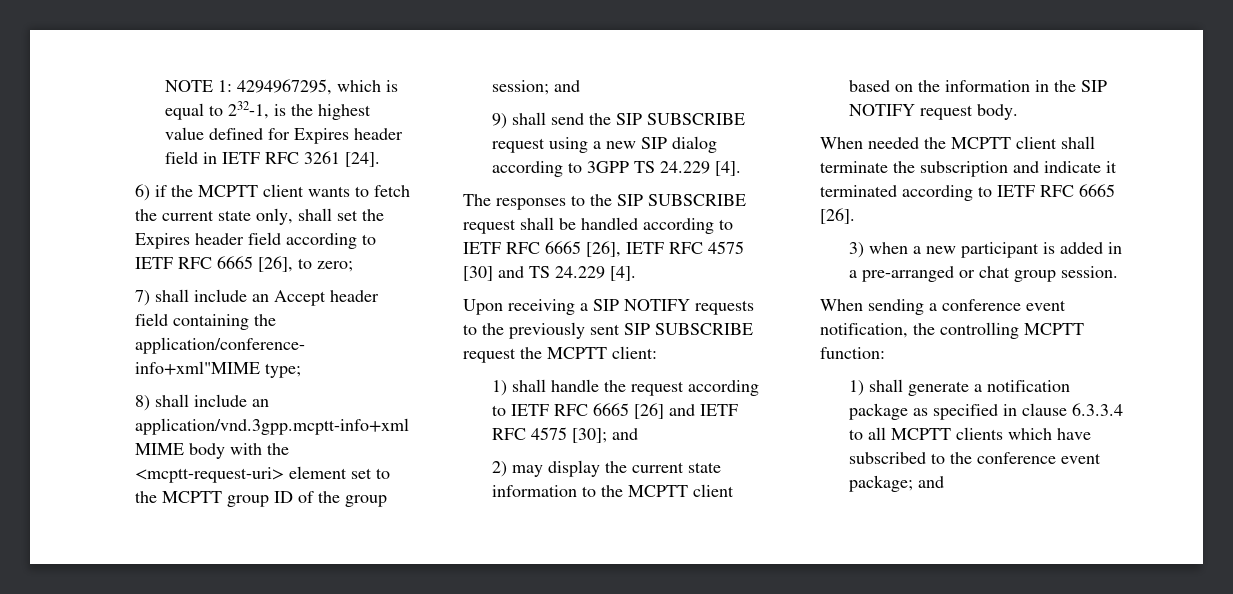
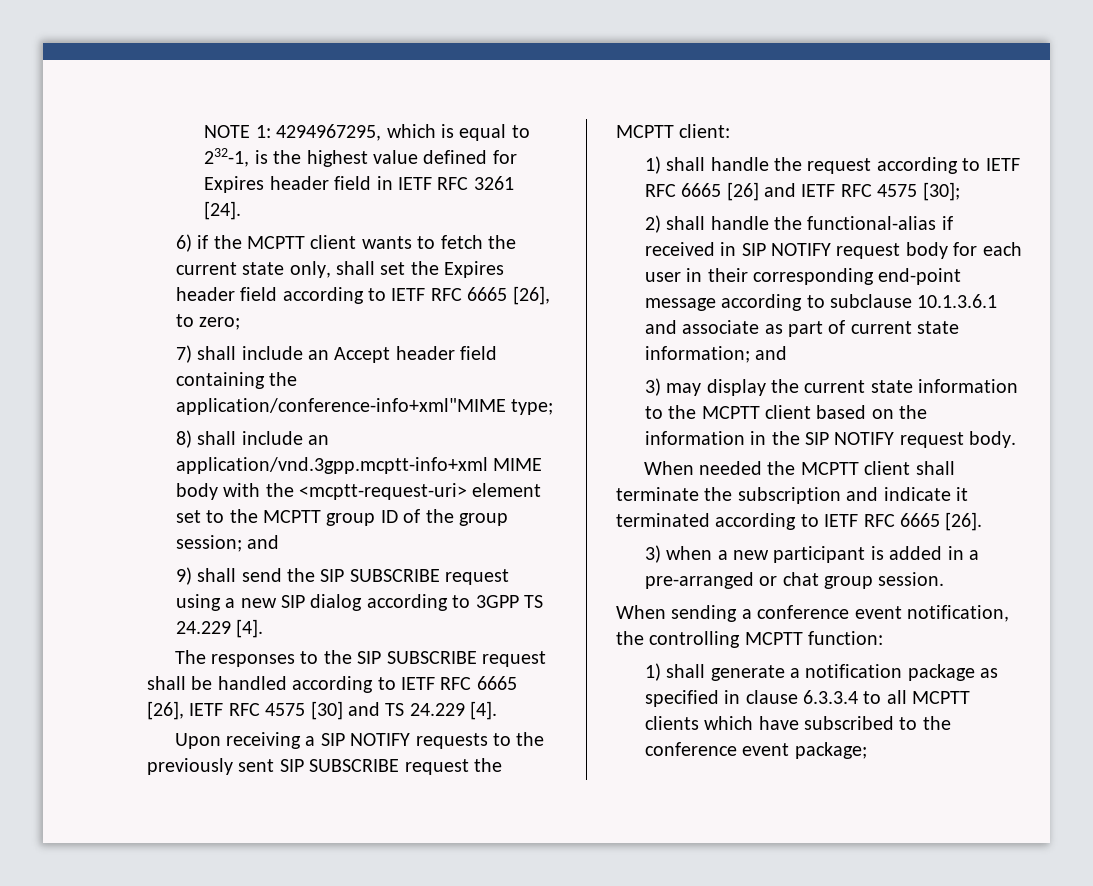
[612,428,639,440] [492,461,508,477] and // 2) -> [644,215,953,233] [644,242,1022,259] [644,268,962,285] [644,294,998,311] [644,320,960,337] [644,346,788,363] [644,378,661,396] // 2) shall handle the functional-alias if received in SIP NOTIFY request body for each user in their corresponding end-point message according to subclause 10.1.3.6.1 and associate as part of current state information; and // 3)
[918,476,945,488] and -> (867, 750) none

